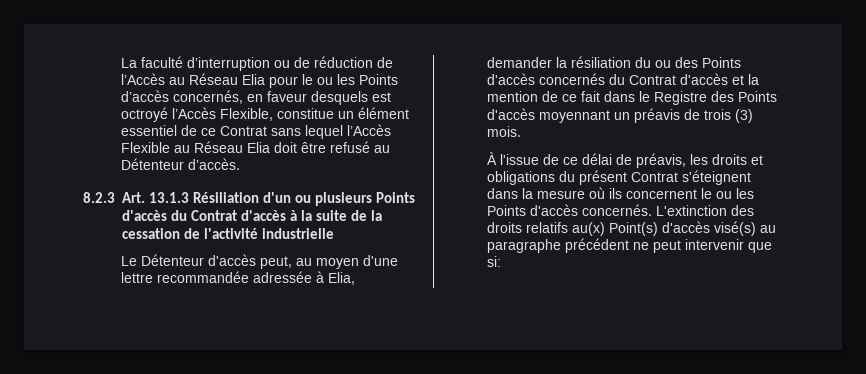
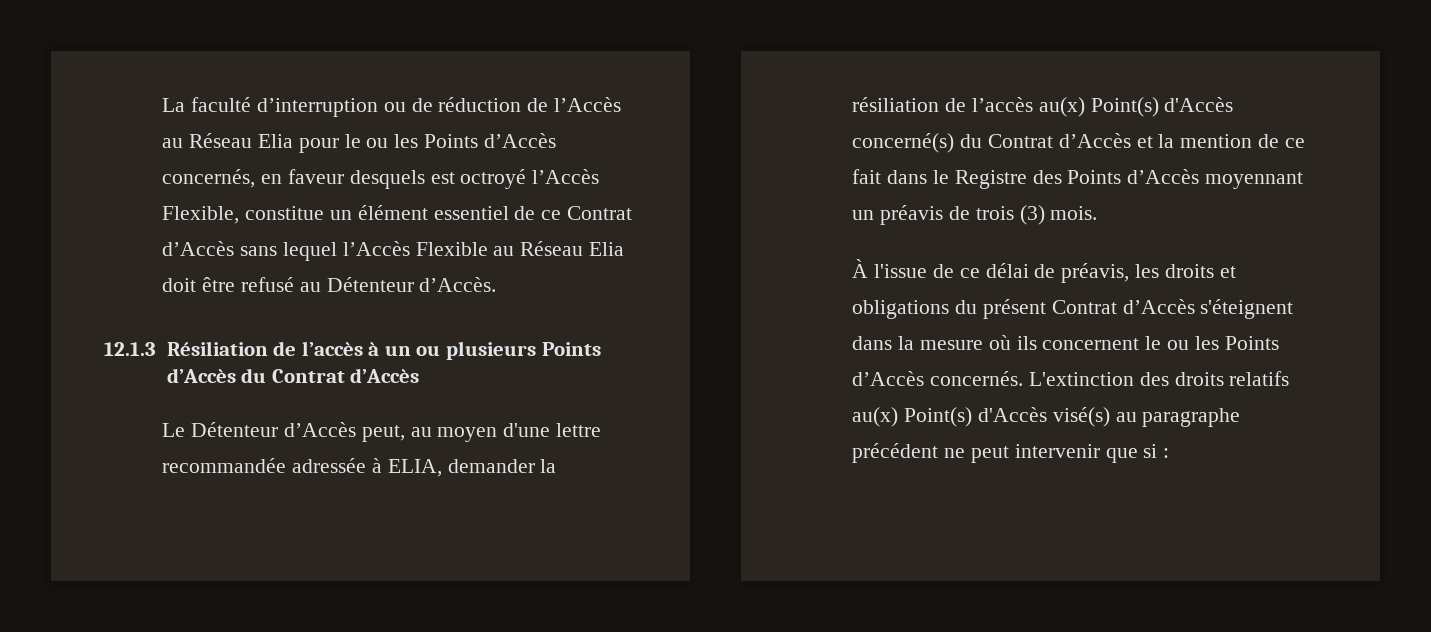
[120,90,169,102] d’accès -> [483,133,556,148] d’Accès
(267, 131) none -> [162,241,235,256] d’Accès
[187,158,240,170] [83,192,292,203] d’accès. // 8.2.3 Art. 13.1.3 Résiliation d'un -> [419,277,497,292] [104,341,411,356] d’Accès. // 12.1.3 Résiliation de l’accès à un
[122,210,383,221] [122,228,335,239] d'accès du Contrat d'accès à la suite de la cessation de l'activité industrielle -> [166,368,420,383] d’Accès du Contrat d’Accès
[207,254,256,266] d'accès -> [283,422,356,437] d’Accès
[327,272,355,285] Elia, -> [387,459,442,477] ELIA,
[634,57,741,68] [486,73,728,85] du ou des Points d'accès concernés du Contrat d'accès -> [945,97,1234,117] [852,133,1131,153] de l’accès au(x) Point(s) d'Accès concerné(s) du Contrat d’Accès
[486,108,535,120] d'accès -> [1127,169,1200,184] d’Accès
(678, 177) none -> [1122,299,1195,314] d’Accès
[529,204,578,216] d'accès -> [852,371,925,386] d’Accès
[661,221,710,233] d'accès -> [977,407,1047,422] d'Accès
[486,256,501,267] si: -> [1143,444,1170,458] si :

